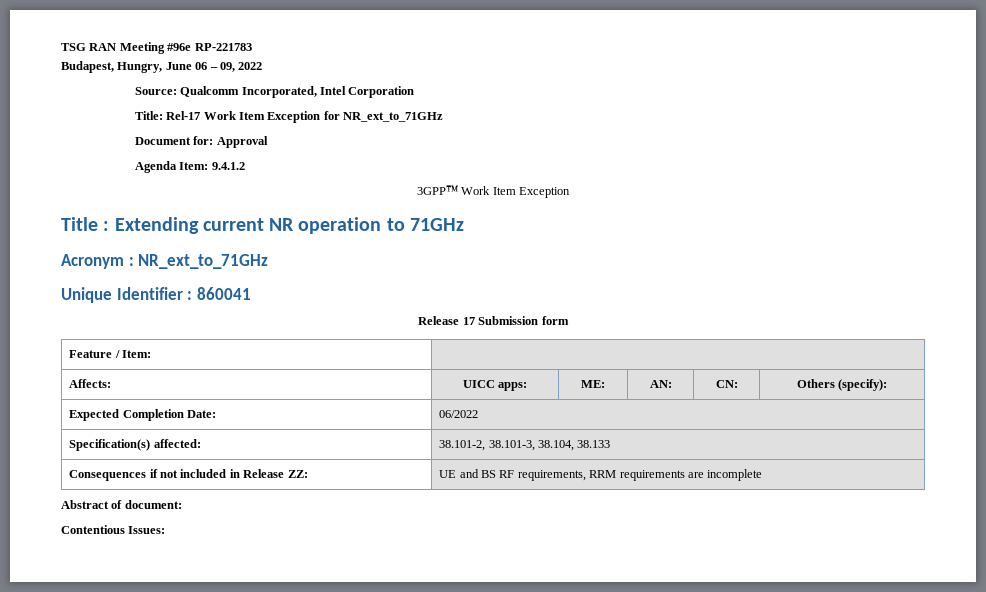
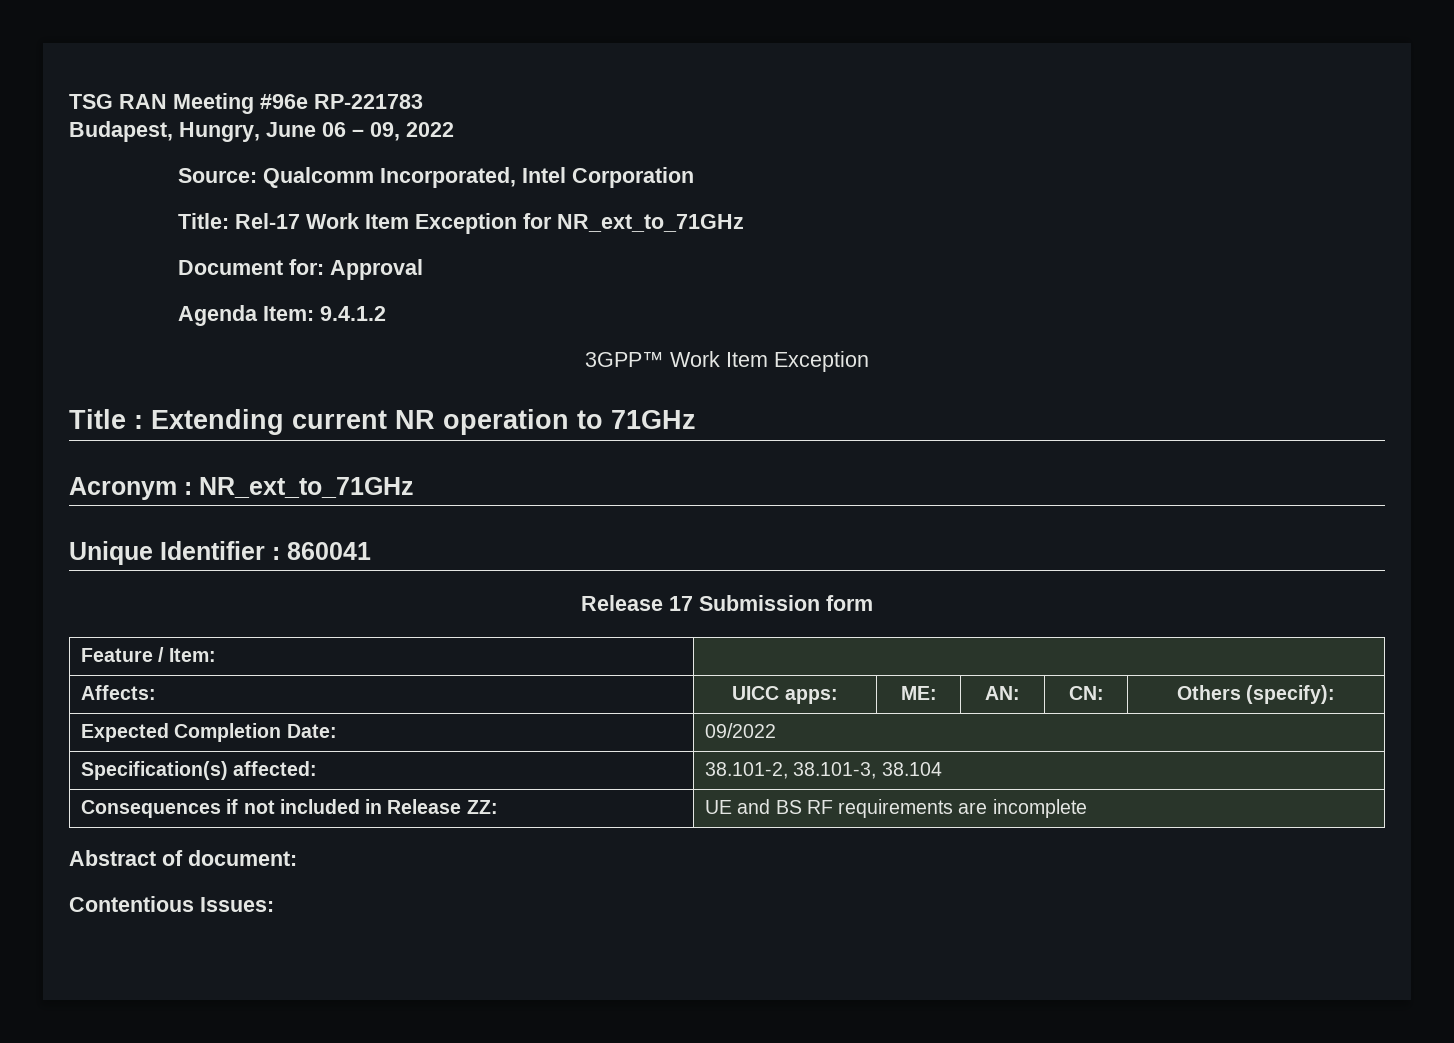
[439,410,479,418] 06/2022 -> [705,723,777,738] 09/2022
[538,440,611,451] 38.104, 38.133 -> [881,762,942,776] 38.104
[517,470,617,481] requirements, RRM -> (833, 807) none

